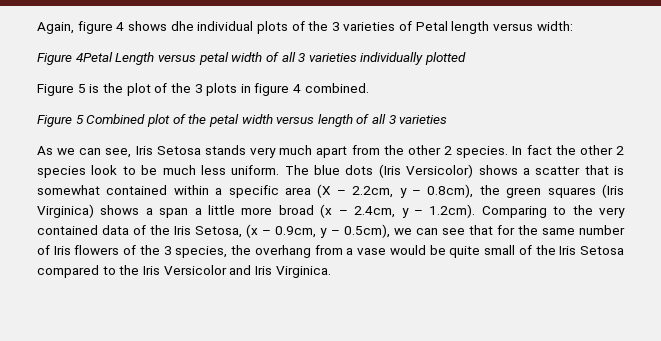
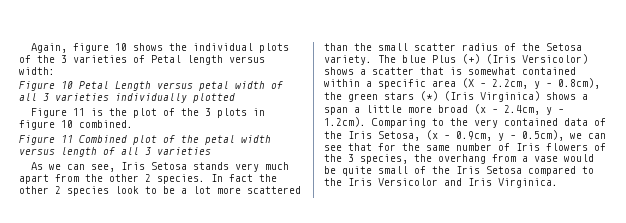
[116,21,194,31] 4 shows dhe -> [114,43,187,51] 10 shows the
[75,52,113,62] 4Petal -> [61,81,109,89] 10 Petal
[77,84,86,93] 5 -> [72,108,85,116] 11
[293,84,302,93] 4 -> [61,120,73,128] 10
[75,115,84,124] 5 -> [61,135,73,143] 11
[162,165,374,175] much less uniform. The blue dots -> [181,186,301,194] [324,43,582,51] [324,54,480,65] a lot more scattered than the small scatter radius of the Setosa variety. The blue Plus (+)
[547,187,596,198] squares -> [384,91,438,101] stars (*)

